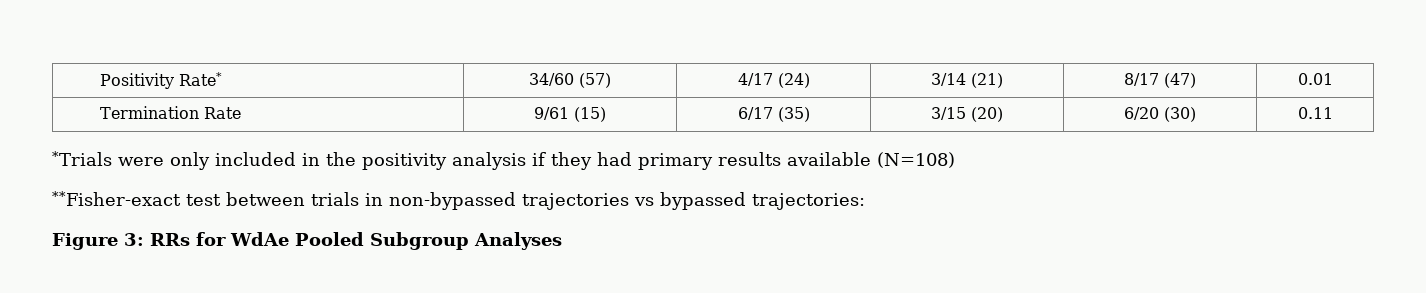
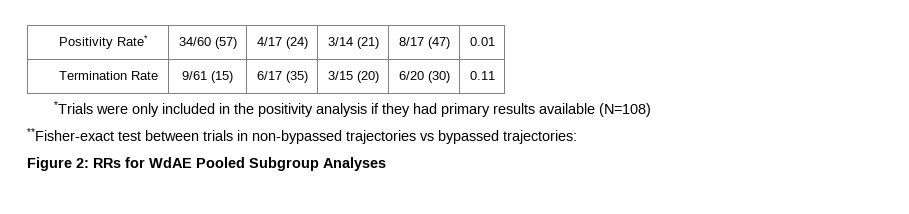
[124,233,144,246] 3: -> [76,158,89,168] 2:
[230,232,289,246] WdAe -> [149,157,192,168] WdAE

